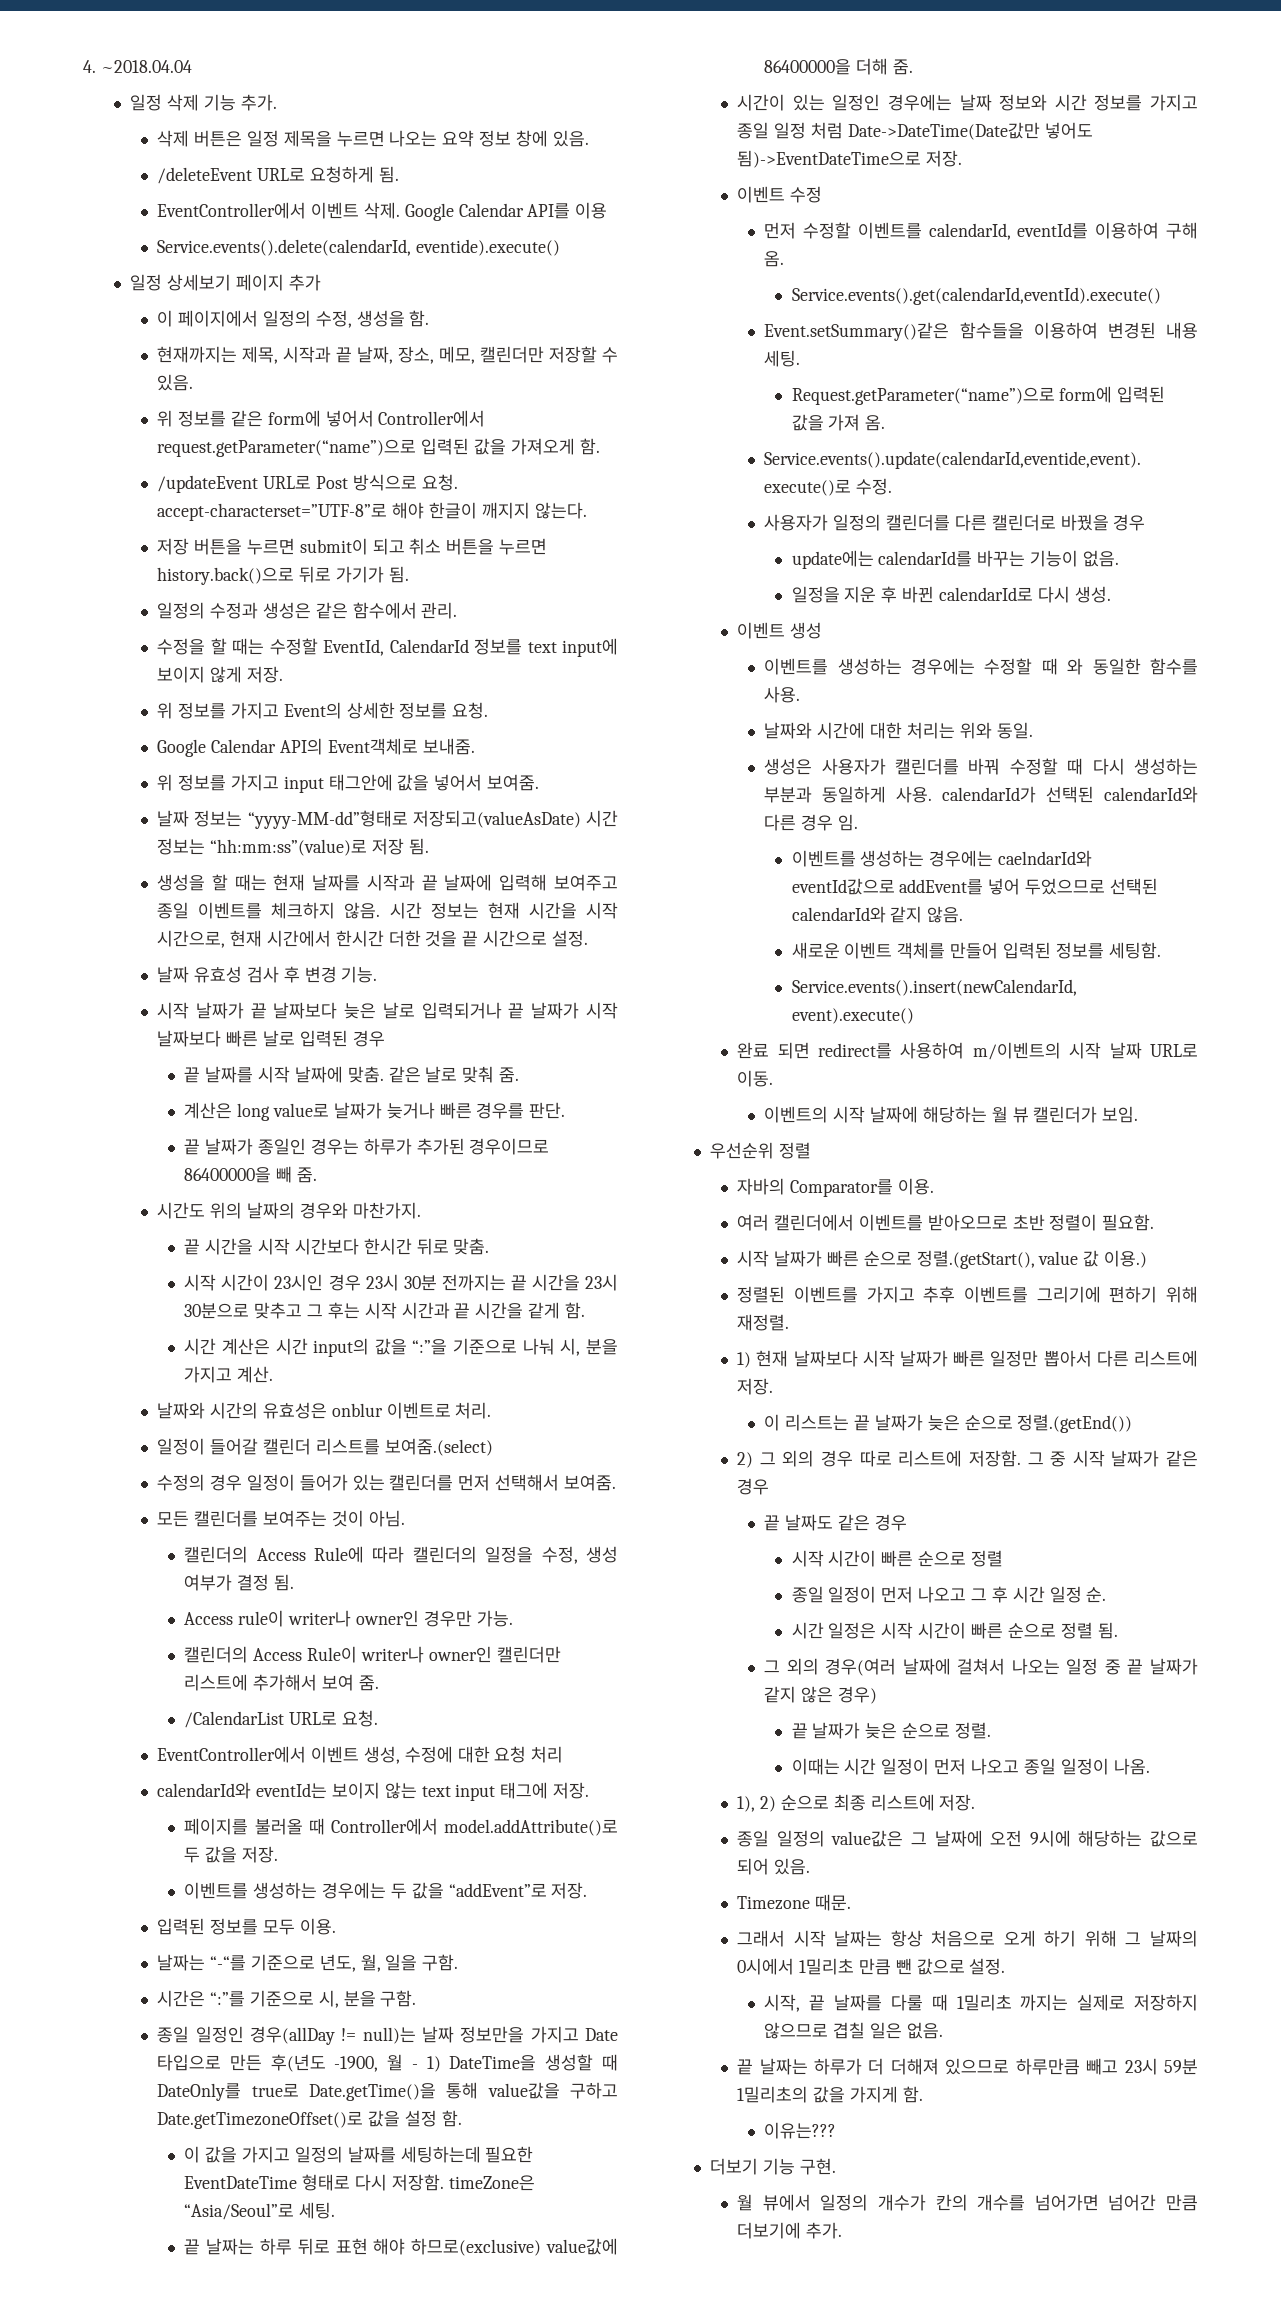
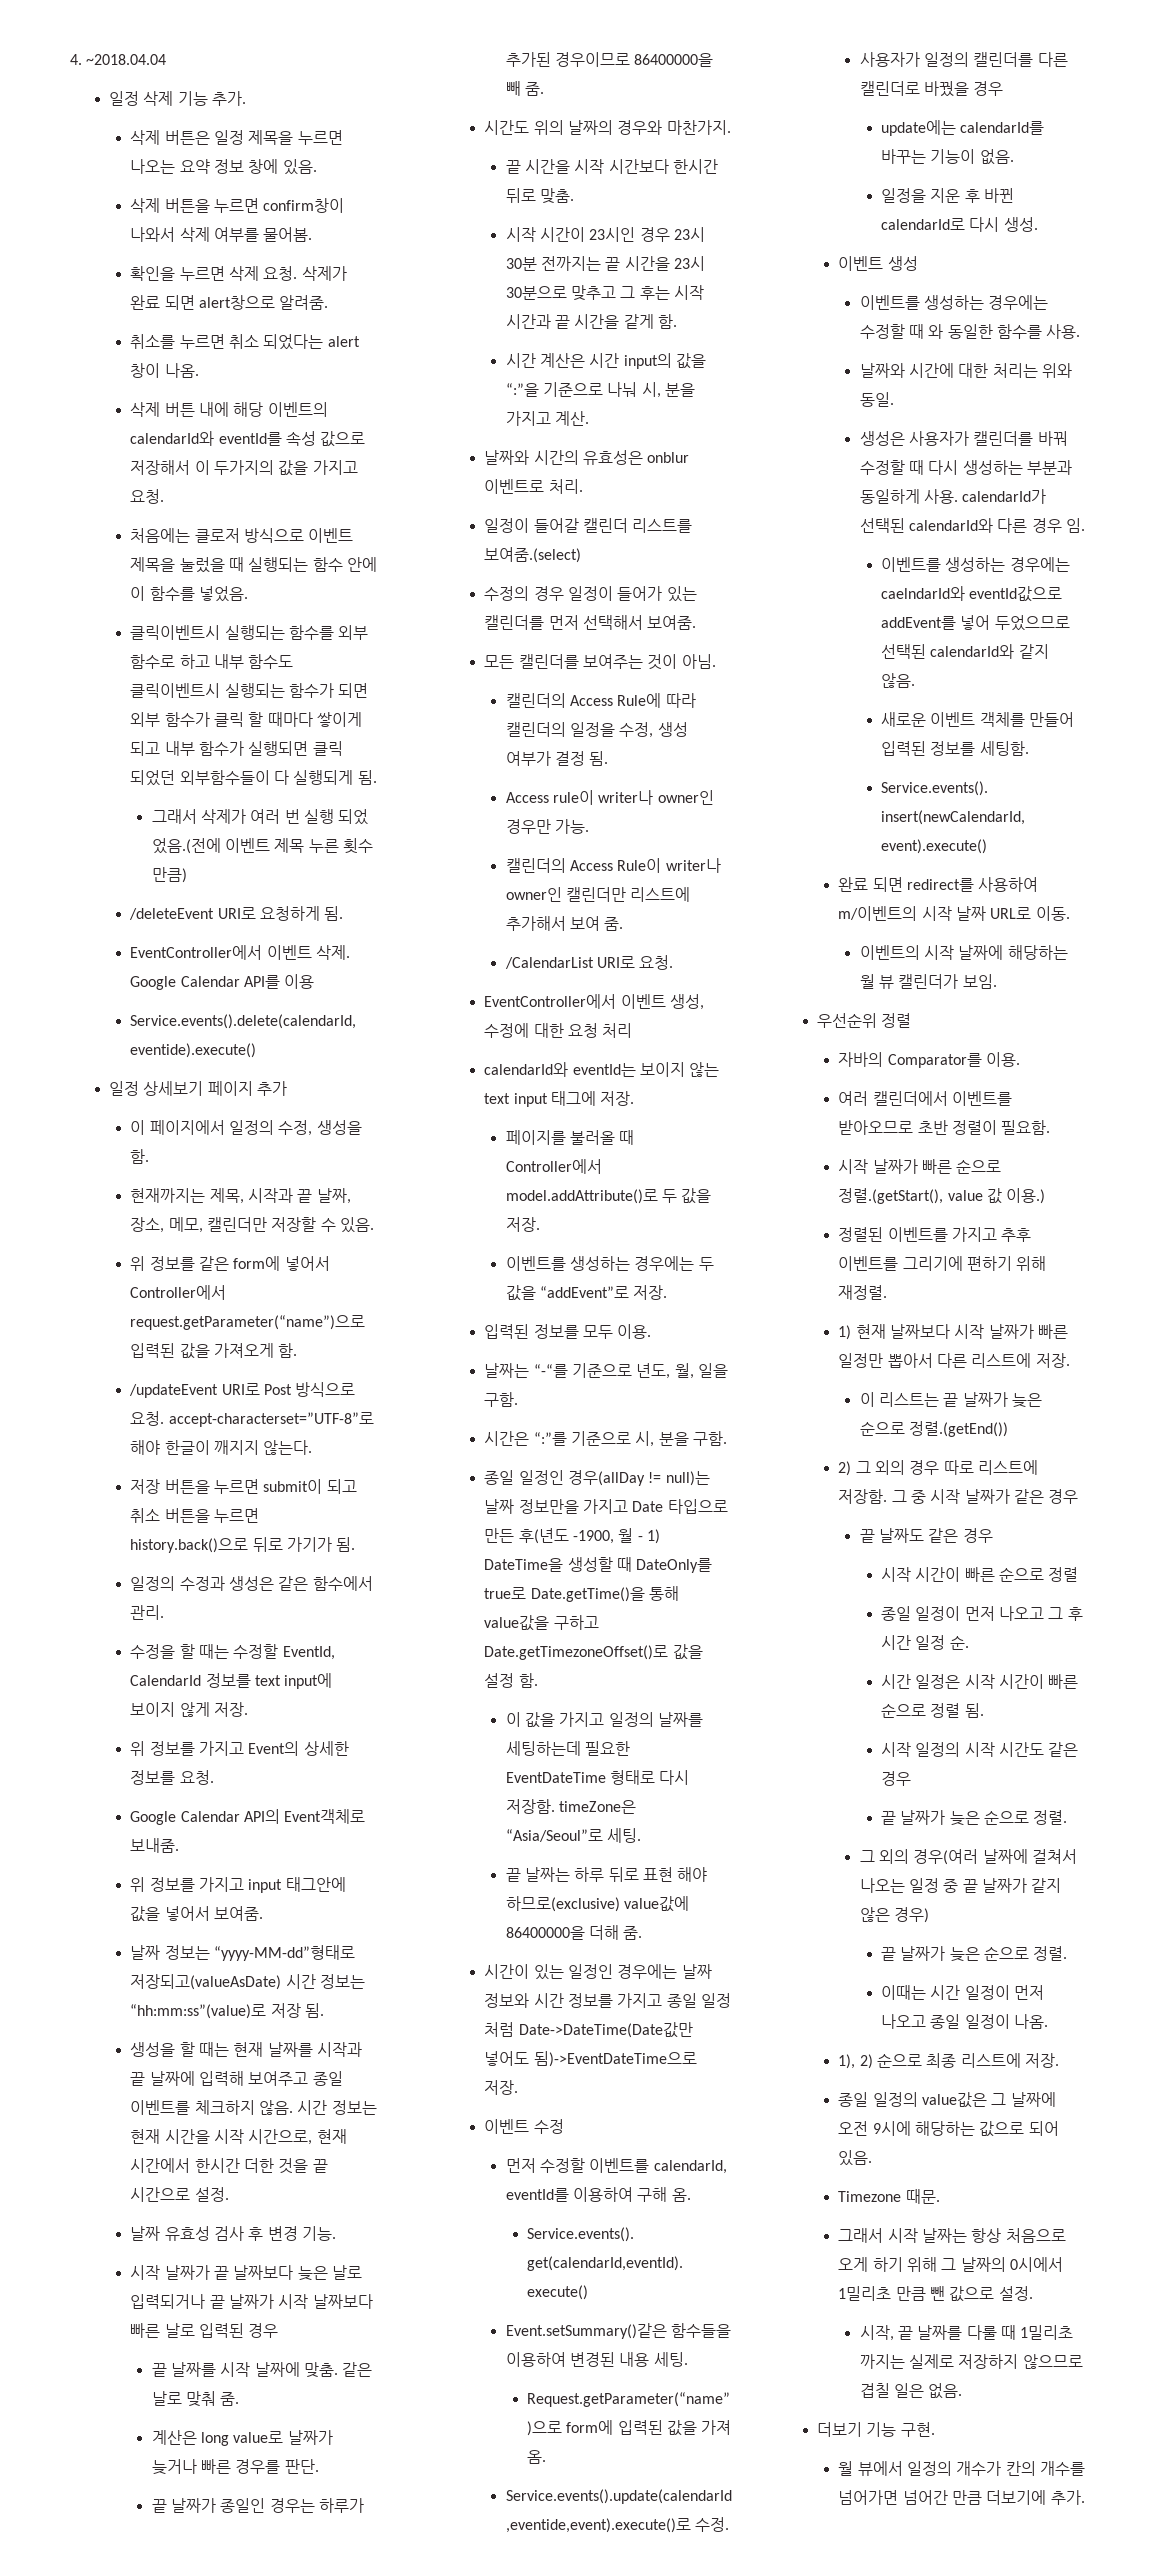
(589, 138) none -> [130,198,345,213] [130,227,313,242] [130,266,347,281] [130,295,329,310] [130,334,360,350] [130,363,199,378] [130,402,328,417] [130,431,366,447] [130,460,358,476] [130,489,165,504] [130,528,354,543] [130,557,377,573] [130,586,248,602] [130,625,369,640] [130,654,294,669] [130,683,369,698] [130,712,362,727] [130,741,343,756] [130,770,377,786] [151,809,369,825] [151,838,373,854] [151,867,187,883] // 삭제 버튼을 누르면 confirm창이 나와서 삭제 여부를 물어봄. // 확인을 누르면 삭제 요청. 삭제가 완료 되면 alert창으로 알려줌. // 취소를 누르면 취소 되었다는 alert 창이 나옴. // 삭제 버튼 내에 해당 이벤트의 calendarId와 eventId를 속성 값으로 저장해서 이 두가지의 값을 가지고 요청. // 처음에는 클로저 방식으로 이벤트 제목을 눌렀을 때 실행되는 함수 안에 이 함수를 넣었음. // 클릭이벤트시 실행되는 함수를 외부 함수로 하고 내부 함수도 클릭이벤트시 실행되는 함수가 되면 외부 함수가 클릭 할 때마다 쌓이게 되고 내부 함수가 실행되면 클릭 되었던 외부함수들이 다 실행되게 됨. // 그래서 삭제가 여러 번 실행 되었 었음.(전에 이벤트 제목 누른 횟수 만큼)
[257,167,306,181] URL로 -> [217,907,256,919] URI로
[263,475,312,489] URL로 -> [221,1383,260,1395] URI로
[289,1711,338,1725] URL로 -> [596,956,635,968] URI로
(1118, 1630) none -> [880,1742,1079,1757] [880,1771,911,1786] [880,1810,1068,1826] // 시작 일정의 시작 시간도 같은 경우 // 끝 날짜가 늦은 순으로 정렬.
[737,2058,1198,2075] [737,2086,923,2103] [764,2122,837,2139] // 끝 날짜는 하루가 더 더해져 있으므로 하루만큼 빼고 23시 59분 1밀리초의 값을 가지게 함. // 이유는??? -> (963, 2391) none

